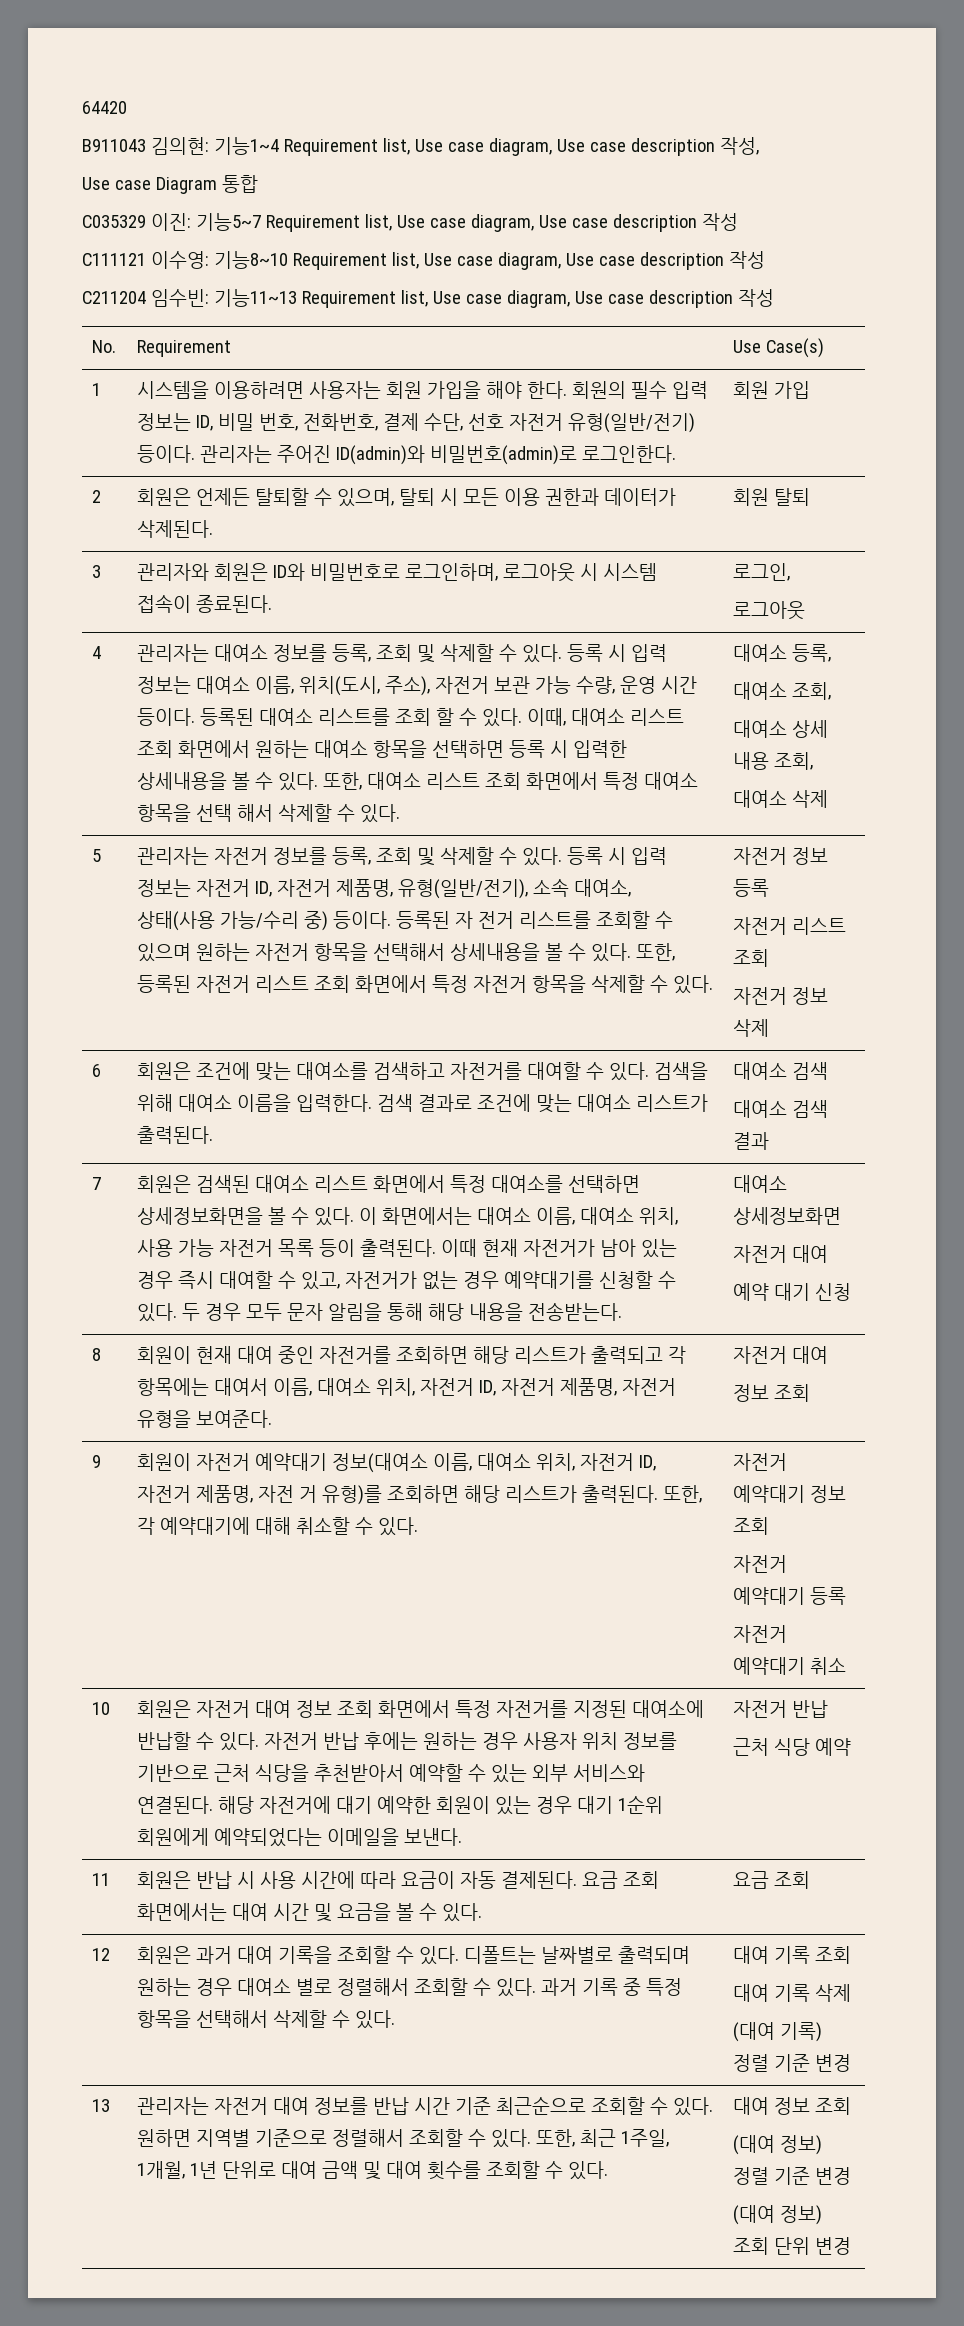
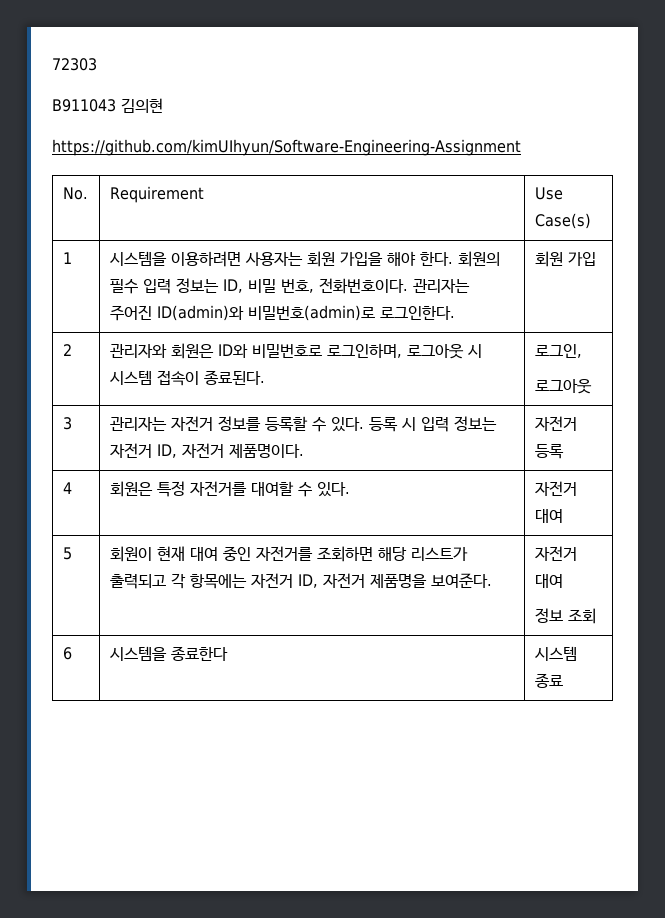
[82,101,127,114] 64420 -> [52,58,97,71] 72303
[150,137,759,156] [82,175,258,194] [82,213,738,232] [82,251,765,270] [82,289,774,308] 김의현: 기능1~4 Requirement list, Use case diagram, Use case description 작성, // Use case Diagram 통합 // C035329 이진: 기능5~7 Requirement list, Use case diagram, Use case description 작성 // C111121 이수영: 기능8~10 Requirement list, Use case diagram, Use case description 작성 // C211204 임수빈: 기능11~13 Requirement list, Use case diagram, Use case description 작성 -> [121,98,163,113] [52,139,521,156] 김의현 // https://github.com/kimUIhyun/Software-Engineering-Assignment
[303,413,696,433] [137,445,196,463] 전화번호, 결제 수단, 선호 자전거 유형(일반/전기) 등이다. -> [318,278,408,294] 전화번호이다.
[137,488,677,507] [137,520,214,538] [733,488,811,506] [92,565,102,578] | 회원은 언제든 탈퇴할 수 있으며, 탈퇴 시 모든 이용 권한과 데이터가 삭제된다. | 회원 탈퇴 // 3 -> (72, 350) none
[92,646,102,659] [137,644,668,663] [137,676,698,696] [137,708,685,727] [137,740,628,758] [137,772,699,791] [137,804,401,823] [733,644,832,662] [733,682,832,700] [733,720,829,738] [733,752,814,770] [733,790,829,808] [92,849,102,862] 4 | 관리자는 대여소 정보를 등록, 조회 및 삭제할 수 있다. 등록 시 입력 정보는 대여소 이름, 위치(도시, 주소), 자전거 보관 가능 수량, 운영 시간 등이다. 등록된 대여소 리스트를 조회 할 수 있다. 이때, 대여소 리스트 조회 화면에서 원하는 대여소 항목을 선택하면 등록 시 입력한 상세내용을 볼 수 있다. 또한, 대여소 리스트 조회 화면에서 특정 대여소 항목을 선택 해서 삭제할 수 있다. | 대여소 등록, // 대여소 조회, // 대여소 상세 내용 조회, // 대여소 삭제 // 5 -> [62,417,72,430] 3
[332,847,495,866] 등록, 조회 및 삭제할 -> [264,416,308,432] 등록할
[336,878,632,899] [137,911,674,931] [137,943,676,962] [137,975,714,994] [733,847,829,865] [733,879,770,897] [733,917,847,935] [733,949,770,967] [733,987,829,1005] [733,1019,770,1037] [92,1064,102,1077] [137,1062,709,1081] [137,1094,709,1113] [137,1126,214,1144] [733,1062,829,1080] [733,1100,829,1118] [733,1132,770,1150] [92,1177,102,1190] [137,1175,641,1193] [137,1207,679,1226] [137,1239,678,1258] [137,1271,677,1290] [137,1302,623,1322] [733,1175,788,1193] [733,1207,842,1225] [733,1245,829,1263] [733,1283,852,1301] [92,1348,102,1361] 제품명, 유형(일반/전기), 소속 대여소, 상태(사용 가능/수리 중) 등이다. 등록된 자 전거 리스트를 조회할 수 있으며 원하는 자전거 항목을 선택해서 상세내용을 볼 수 있다. 또한, 등록된 자전거 리스트 조회 화면에서 특정 자전거 항목을 삭제할 수 있다. | 자전거 정보 등록 // 자전거 리스트 조회 // 자전거 정보 삭제 // 6 | 회원은 조건에 맞는 대여소를 검색하고 자전거를 대여할 수 있다. 검색을 위해 대여소 이름을 입력한다. 검색 결과로 조건에 맞는 대여소 리스트가 출력된다. | 대여소 검색 // 대여소 검색 결과 // 7 | 회원은 검색된 대여소 리스트 화면에서 특정 대여소를 선택하면 상세정보화면을 볼 수 있다. 이 화면에서는 대여소 이름, 대여소 위치, 사용 가능 자전거 목록 등이 출력된다. 이때 현재 자전거가 남아 있는 경우 즉시 대여할 수 있고, 자전거가 없는 경우 예약대기를 신청할 수 있다. 두 경우 모두 문자 알림을 통해 해당 내용을 전송받는다. | 대여소 상세정보화면 // 자전거 대여 // 예약 대기 신청 // 8 -> [228,444,304,458] [534,416,577,431] [534,444,564,459] [62,482,72,494] [109,481,350,497] [534,481,577,496] [534,509,563,523] [62,547,72,560] 제품명이다. | 자전거 등록 // 4 | 회원은 특정 자전거를 대여할 수 있다. | 자전거 대여 // 5
[214,1378,677,1396] [137,1410,192,1428] 대여서 이름, 대여소 위치, 자전거 ID, 자전거 제품명, 자전거 유형을 -> [250,573,427,588] 자전거 ID, 자전거 제품명을
[92,1455,102,1468] [137,1453,657,1473] [137,1485,703,1505] [137,1517,419,1536] [733,1453,788,1471] [733,1485,847,1503] [733,1517,770,1535] [733,1555,788,1573] [733,1587,847,1605] [733,1625,788,1643] [733,1657,847,1675] [92,1702,111,1715] [137,1700,705,1718] [137,1732,678,1751] [137,1764,646,1783] [137,1795,664,1815] [137,1828,463,1847] [733,1700,829,1718] [733,1738,852,1756] [92,1873,111,1886] [137,1871,660,1889] [137,1903,483,1922] [733,1871,811,1889] [92,1948,111,1961] [137,1946,691,1965] [137,1978,683,1997] [137,2010,396,2029] [733,1946,852,1964] [733,1984,852,2002] [733,2022,823,2042] [733,2054,852,2072] [92,2099,111,2112] [137,2096,714,2116] [137,2129,670,2148] [137,2161,609,2180] [733,2097,852,2115] [733,2135,823,2155] [733,2167,852,2185] [733,2205,823,2225] [733,2237,852,2255] 9 | 회원이 자전거 예약대기 정보(대여소 이름, 대여소 위치, 자전거 ID, 자전거 제품명, 자전 거 유형)를 조회하면 해당 리스트가 출력된다. 또한, 각 예약대기에 대해 취소할 수 있다. | 자전거 예약대기 정보 조회 // 자전거 예약대기 등록 // 자전거 예약대기 취소 // 10 | 회원은 자전거 대여 정보 조회 화면에서 특정 자전거를 지정된 대여소에 반납할 수 있다. 자전거 반납 후에는 원하는 경우 사용자 위치 정보를 기반으로 근처 식당을 추천받아서 예약할 수 있는 외부 서비스와 연결된다. 해당 자전거에 대기 예약한 회원이 있는 경우 대기 1순위 회원에게 예약되었다는 이메일을 보낸다. | 자전거 반납 // 근처 식당 예약 // 11 | 회원은 반납 시 사용 시간에 따라 요금이 자동 결제된다. 요금 조회 화면에서는 대여 시간 및 요금을 볼 수 있다. | 요금 조회 // 12 | 회원은 과거 대여 기록을 조회할 수 있다. 디폴트는 날짜별로 출력되며 원하는 경우 대여소 별로 정렬해서 조회할 수 있다. 과거 기록 중 특정 항목을 선택해서 삭제할 수 있다. | 대여 기록 조회 // 대여 기록 삭제 // (대여 기록) 정렬 기준 변경 // 13 | 관리자는 자전거 대여 정보를 반납 시간 기준 최근순으로 조회할 수 있다. 원하면 지역별 기준으로 정렬해서 조회할 수 있다. 또한, 최근 1주일, 1개월, 1년 단위로 대여 금액 및 대여 횟수를 조회할 수 있다. | 대여 정보 조회 // (대여 정보) 정렬 기준 변경 // (대여 정보) 조회 단위 변경 -> [62,647,72,660] [109,646,228,661] [534,646,577,661] [534,673,563,688] 6 | 시스템을 종료한다 | 시스템 종료

